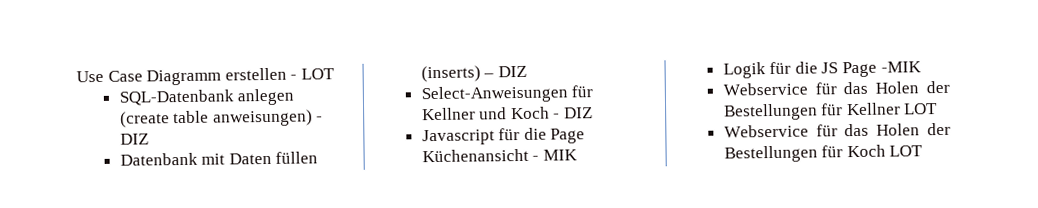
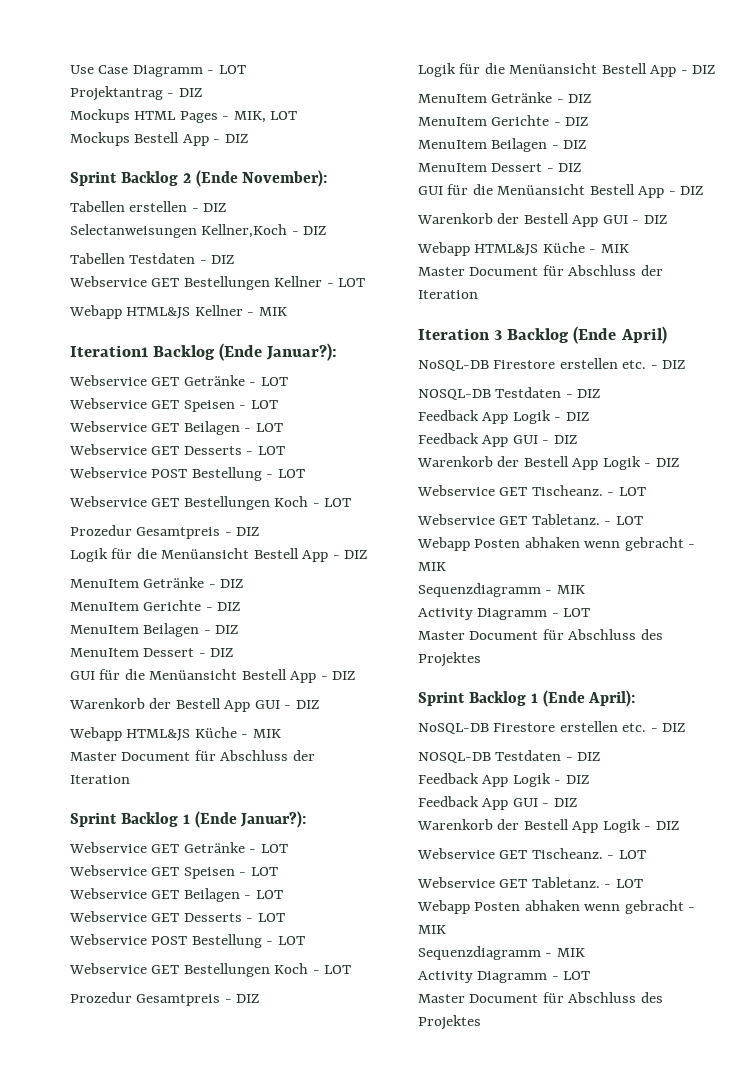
[224,67,335,81] [118,88,295,106] [119,109,324,128] [119,133,149,145] [119,151,319,166] [420,65,527,83] [420,85,594,104] [421,106,594,121] [421,127,586,146] [421,148,578,163] [722,61,922,79] [722,80,950,96] [723,102,939,121] [723,122,951,138] [723,144,924,163] erstellen - LOT // SQL-Datenbank anlegen (create table anweisungen) - DIZ // Datenbank mit Daten füllen (inserts) – DIZ // Select-Anweisungen für Kellner und Koch - DIZ // Javascript für die Page Küchenansicht - MIK // Logik für die JS Page -MIK // Webservice für das Holen der Bestellungen für Kellner LOT // Webservice für das Holen der Bestellungen für Koch LOT -> [207,65,246,74] [70,86,202,101] [70,109,298,123] [70,132,248,146] [70,170,328,187] [70,201,227,212] [70,224,327,238] [70,253,235,264] [69,276,366,290] [69,305,287,319] [70,343,338,361] [69,375,288,386] [69,398,278,412] [69,421,283,435] [69,444,285,455] [69,467,305,481] [69,496,352,510] [70,525,260,539] [70,548,368,562] [70,577,244,588] [70,600,241,611] [70,623,239,637] [70,648,234,657] [70,669,356,683] [69,698,319,712] [69,727,281,741] [70,750,315,761] [70,775,130,784] [70,811,307,828] [69,842,288,853] [69,865,278,879] [69,888,283,902] [69,911,285,922] [69,934,305,948] [69,963,352,977] [70,992,260,1006] [418,63,716,77] [418,92,592,103] [418,115,589,126] [418,138,587,152] [418,163,582,172] [418,184,704,198] [417,213,667,227] [417,242,629,256] [418,265,663,276] [418,290,478,299] [418,326,667,344] [418,358,686,371] [418,387,601,400] [418,410,589,424] [418,433,577,447] [417,456,679,470] [417,485,646,496] [417,514,643,525] [417,537,696,551] [418,562,446,571] [418,583,585,597] [418,608,591,620] [418,629,663,640] [418,652,481,667] [418,690,636,707] [418,721,686,734] [418,750,601,763] [418,773,589,787] [418,796,577,810] [417,819,679,833] [417,848,646,859] [417,877,643,888] [417,900,696,914] [418,925,446,934] [418,946,585,960] [418,971,591,983] [418,992,663,1003] [418,1015,481,1030] - LOT // Projektantrag - DIZ // Mockups HTML Pages - MIK, LOT // Mockups Bestell App - DIZ // Sprint Backlog 2 (Ende November): // Tabellen erstellen - DIZ // Selectanweisungen Kellner,Koch - DIZ // Tabellen Testdaten - DIZ // Webservice GET Bestellungen Kellner - LOT // Webapp HTML&JS Kellner - MIK // Iteration1 Backlog (Ende Januar?): // Webservice GET Getränke - LOT // Webservice GET Speisen - LOT // Webservice GET Beilagen - LOT // Webservice GET Desserts - LOT // Webservice POST Bestellung - LOT // Webservice GET Bestellungen Koch - LOT // Prozedur Gesamtpreis - DIZ // Logik für die Menüansicht Bestell App - DIZ // MenuItem Getränke - DIZ // MenuItem Gerichte - DIZ // MenuItem Beilagen - DIZ // MenuItem Dessert - DIZ // GUI für die Menüansicht Bestell App - DIZ // Warenkorb der Bestell App GUI - DIZ // Webapp HTML&JS Küche - MIK // Master Document für Abschluss der Iteration // Sprint Backlog 1 (Ende Januar?): // Webservice GET Getränke - LOT // Webservice GET Speisen - LOT // Webservice GET Beilagen - LOT // Webservice GET Desserts - LOT // Webservice POST Bestellung - LOT // Webservice GET Bestellungen Koch - LOT // Prozedur Gesamtpreis - DIZ // Logik für die Menüansicht Bestell App - DIZ // MenuItem Getränke - DIZ // MenuItem Gerichte - DIZ // MenuItem Beilagen - DIZ // MenuItem Dessert - DIZ // GUI für die Menüansicht Bestell App - DIZ // Warenkorb der Bestell App GUI - DIZ // Webapp HTML&JS Küche - MIK // Master Document für Abschluss der Iteration // Iteration 3 Backlog (Ende April) // NoSQL-DB Firestore erstellen etc. - DIZ // NOSQL-DB Testdaten - DIZ // Feedback App Logik - DIZ // Feedback App GUI - DIZ // Warenkorb der Bestell App Logik - DIZ // Webservice GET Tischeanz. - LOT // Webservice GET Tabletanz. - LOT // Webapp Posten abhaken wenn gebracht - MIK // Sequenzdiagramm - MIK // Activity Diagramm - LOT // Master Document für Abschluss des Projektes // Sprint Backlog 1 (Ende April): // NoSQL-DB Firestore erstellen etc. - DIZ // NOSQL-DB Testdaten - DIZ // Feedback App Logik - DIZ // Feedback App GUI - DIZ // Warenkorb der Bestell App Logik - DIZ // Webservice GET Tischeanz. - LOT // Webservice GET Tabletanz. - LOT // Webapp Posten abhaken wenn gebracht - MIK // Sequenzdiagramm - MIK // Activity Diagramm - LOT // Master Document für Abschluss des Projektes

